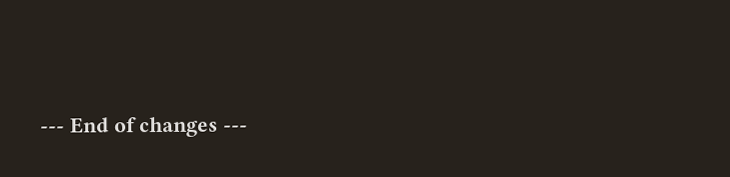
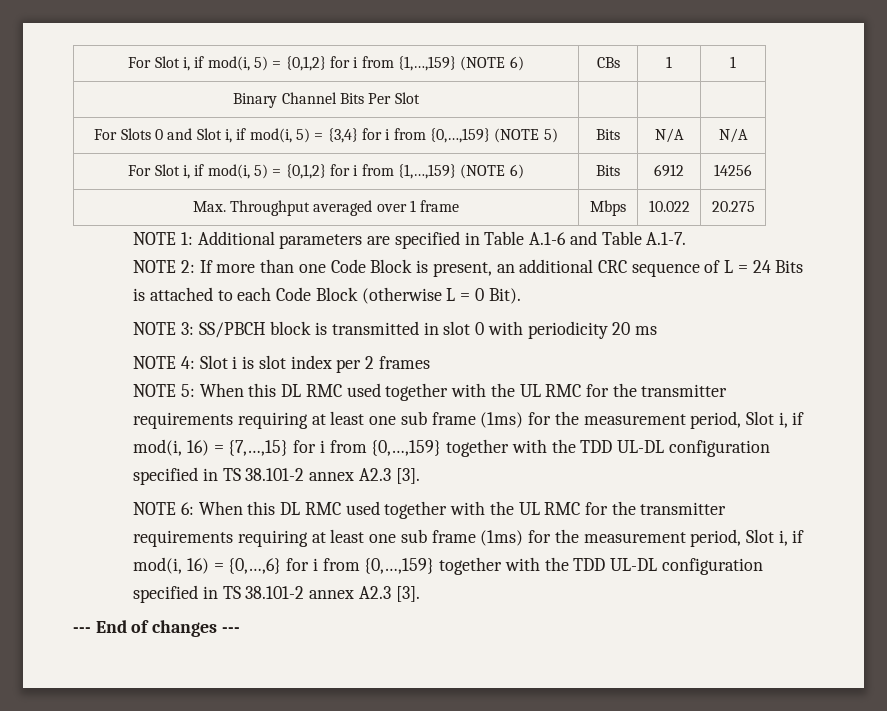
(40, 129) none -> [128,56,524,71] [596,57,620,68] [666,56,672,68] [730,56,736,68] [233,92,420,108] [94,128,558,143] [596,129,620,140] [654,128,684,143] [718,128,748,143] [128,164,524,179] [596,165,620,176] [654,164,684,177] [714,164,752,176] [192,200,460,216] [590,200,626,216] [648,200,690,212] [711,201,755,212] [133,231,687,249] [133,259,804,277] [133,287,521,304] [133,321,658,339] [133,355,430,373] [133,383,728,401] [133,411,805,429] [133,439,770,457] [133,467,420,485] [133,501,727,519] [133,529,805,547] [133,557,763,575] [133,585,420,603] For Slot i, if mod(i, 5) = {0,1,2} for i from {1,…,159} (NOTE 6) | CBs | 1 | 1 // Binary Channel Bits Per Slot | | | // For Slots 0 and Slot i, if mod(i, 5) = {3,4} for i from {0,…,159} (NOTE 5) | Bits | N/A | N/A // For Slot i, if mod(i, 5) = {0,1,2} for i from {1,…,159} (NOTE 6) | Bits | 6912 | 14256 // Max. Throughput averaged over 1 frame | Mbps | 10.022 | 20.275 // NOTE 1: Additional parameters are specified in Table A.1-6 and Table A.1-7. // NOTE 2: If more than one Code Block is present, an additional CRC sequence of L = 24 Bits is attached to each Code Block (otherwise L = 0 Bit). // NOTE 3: SS/PBCH block is transmitted in slot 0 with periodicity 20 ms // NOTE 4: Slot i is slot index per 2 frames // NOTE 5: When this DL RMC used together with the UL RMC for the transmitter requirements requiring at least one sub frame (1ms) for the measurement period, Slot i, if mod(i, 16) = {7,…,15} for i from {0,…,159} together with the TDD UL-DL configuration specified in TS 38.101-2 annex A2.3 [3]. // NOTE 6: When this DL RMC used together with the UL RMC for the transmitter requirements requiring at least one sub frame (1ms) for the measurement period, Slot i, if mod(i, 16) = {0,…,6} for i from {0,…,159} together with the TDD UL-DL configuration specified in TS 38.101-2 annex A2.3 [3]. //

